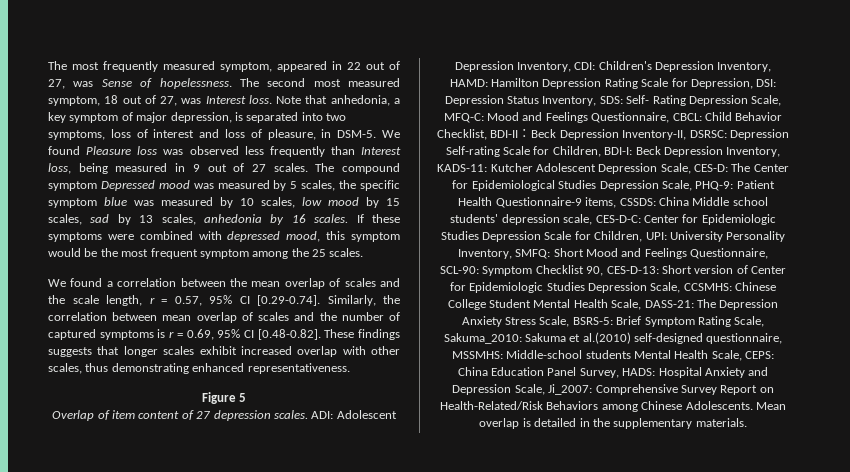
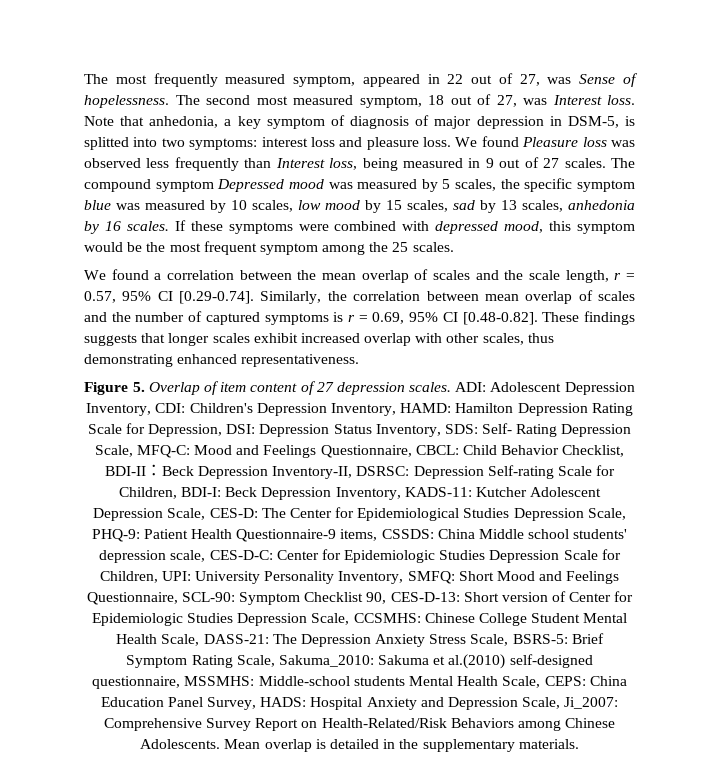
[136,112,346,123] [48,129,377,140] major depression, is separated into two symptoms, loss of interest and loss of pleasure, in DSM-5. -> [350,115,635,129] [84,137,452,150] diagnosis of major depression in DSM-5, is splitted into two symptoms: interest loss and pleasure loss.
[239,393,247,402] 5 // -> [132,382,145,392] 5.

